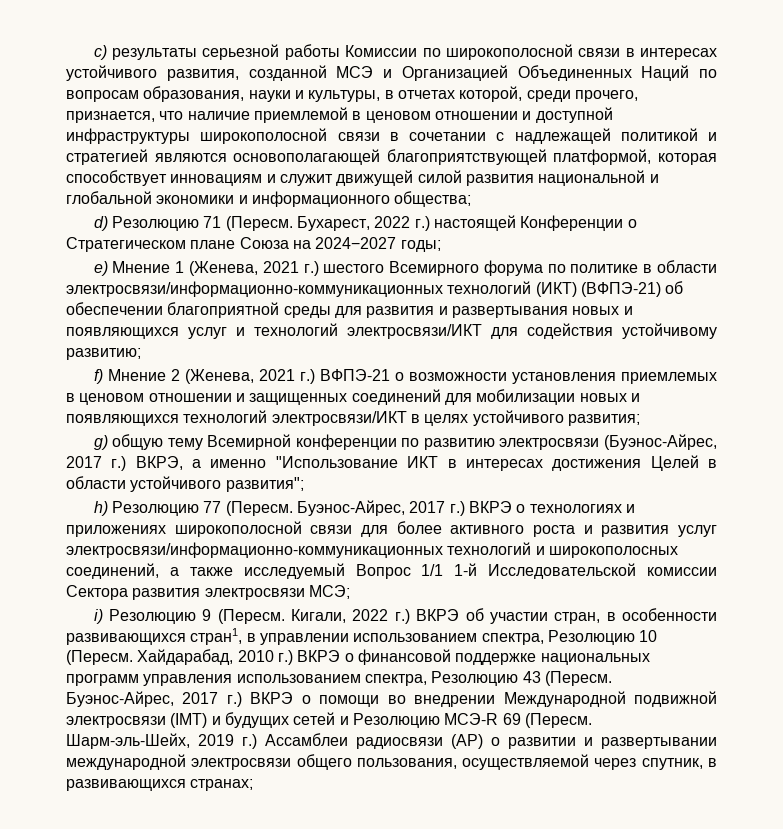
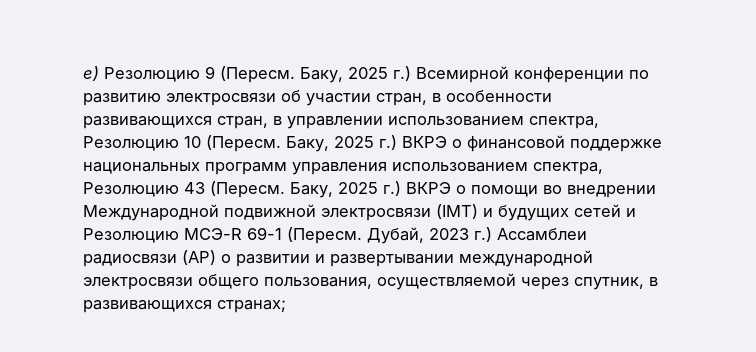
[93,44,717,60] [66,65,717,81] [66,86,638,102] [66,107,613,123] [66,128,717,144] [66,149,718,165] [66,170,659,186] [66,191,472,207] [93,215,637,231] [66,237,441,252] [93,260,718,276] [66,281,684,297] [66,302,633,318] [66,323,717,339] [66,348,141,360] [93,369,717,384] [66,389,640,405] [66,410,640,426] [93,434,203,450] c) результаты серьезной работы Комиссии по широкополосной связи в интересах устойчивого развития, созданной МСЭ и Организацией Объединенных Наций по вопросам образования, науки и культуры, в отчетах которой, среди прочего, признается, что наличие приемлемой в ценовом отношении и доступной инфраструктуры широкополосной связи в сочетании с надлежащей политикой и стратегией являются основополагающей благоприятствующей платформой, которая способствует инновациям и служит движущей силой развития национальной и глобальной экономики и информационного общества; // d) Резолюцию 71 (Пересм. Бухарест, 2022 г.) настоящей Конференции о Стратегическом плане Союза на 2024−2027 годы; // e) Мнение 1 (Женева, 2021 г.) шестого Всемирного форума по политике в области электросвязи/информационно-коммуникационных технологий (ИКТ) (ВФПЭ-21) об обеспечении благоприятной среды для развития и развертывания новых и появляющихся услуг и технологий электросвязи/ИКТ для содействия устойчивому развитию; // f) Мнение 2 (Женева, 2021 г.) ВФПЭ-21 о возможности установления приемлемых в ценовом отношении и защищенных соединений для мобилизации новых и появляющихся технологий электросвязи/ИКТ в целях устойчивого развития; // g) общую тему -> [83,66,411,83] e) Резолюцию 9 (Пересм. Баку, 2025 г.)
[604,434,717,450] [66,455,718,471] [66,476,304,492] [93,500,635,516] [66,521,717,537] [66,542,678,558] [66,563,717,579] [66,585,350,600] [93,609,460,624] (Буэнос-Айрес, 2017 г.) ВКРЭ, а именно "Использование ИКТ в интересах достижения Целей в области устойчивого развития"; // h) Резолюцию 77 (Пересм. Буэнос-Айрес, 2017 г.) ВКРЭ о технологиях и приложениях широкополосной связи для более активного роста и развития услуг электросвязи/информационно-коммуникационных технологий и широкополосных соединений, а также исследуемый Вопрос 1/1 1-й Исследовательской комиссии Сектора развития электросвязи МСЭ; // i) Резолюцию 9 (Пересм. Кигали, 2022 г.) ВКРЭ -> (276, 99) none
[190,628,243,645] стран1, -> [217,116,268,129] стран,
[137,649,274,665] Хайдарабад, 2010 -> [286,136,374,152] Баку, 2025
[66,691,219,707] Буэнос-Айрес, 2017 -> [290,182,378,198] Баку, 2025
[502,713,592,728] [66,733,234,749] 69 (Пересм. Шарм-эль-Шейх, 2019 -> [247,227,469,244] 69-1 (Пересм. Дубай, 2023

